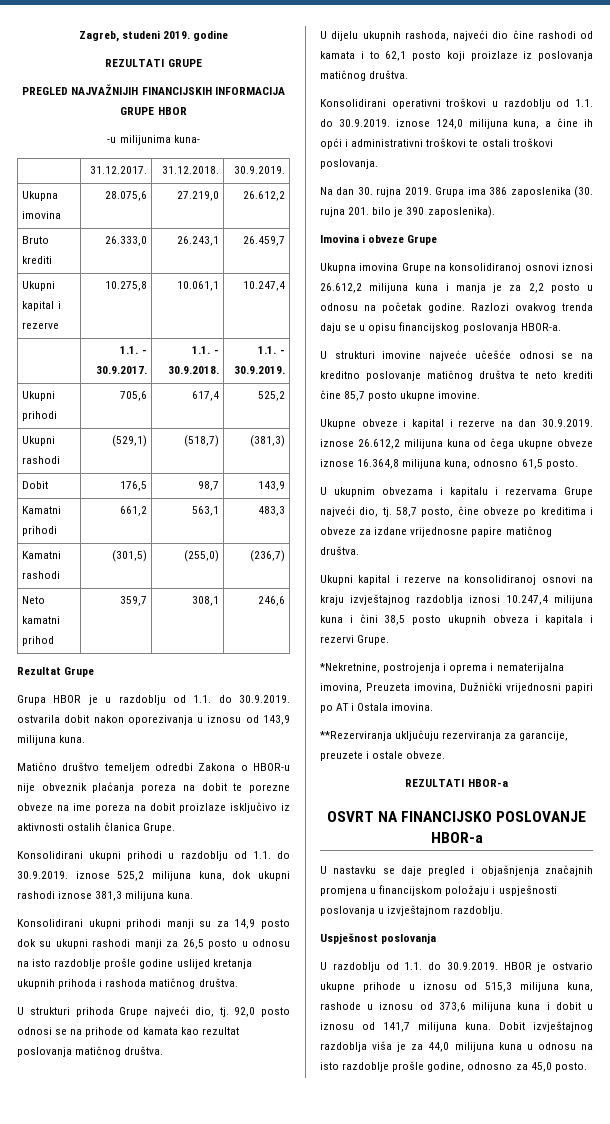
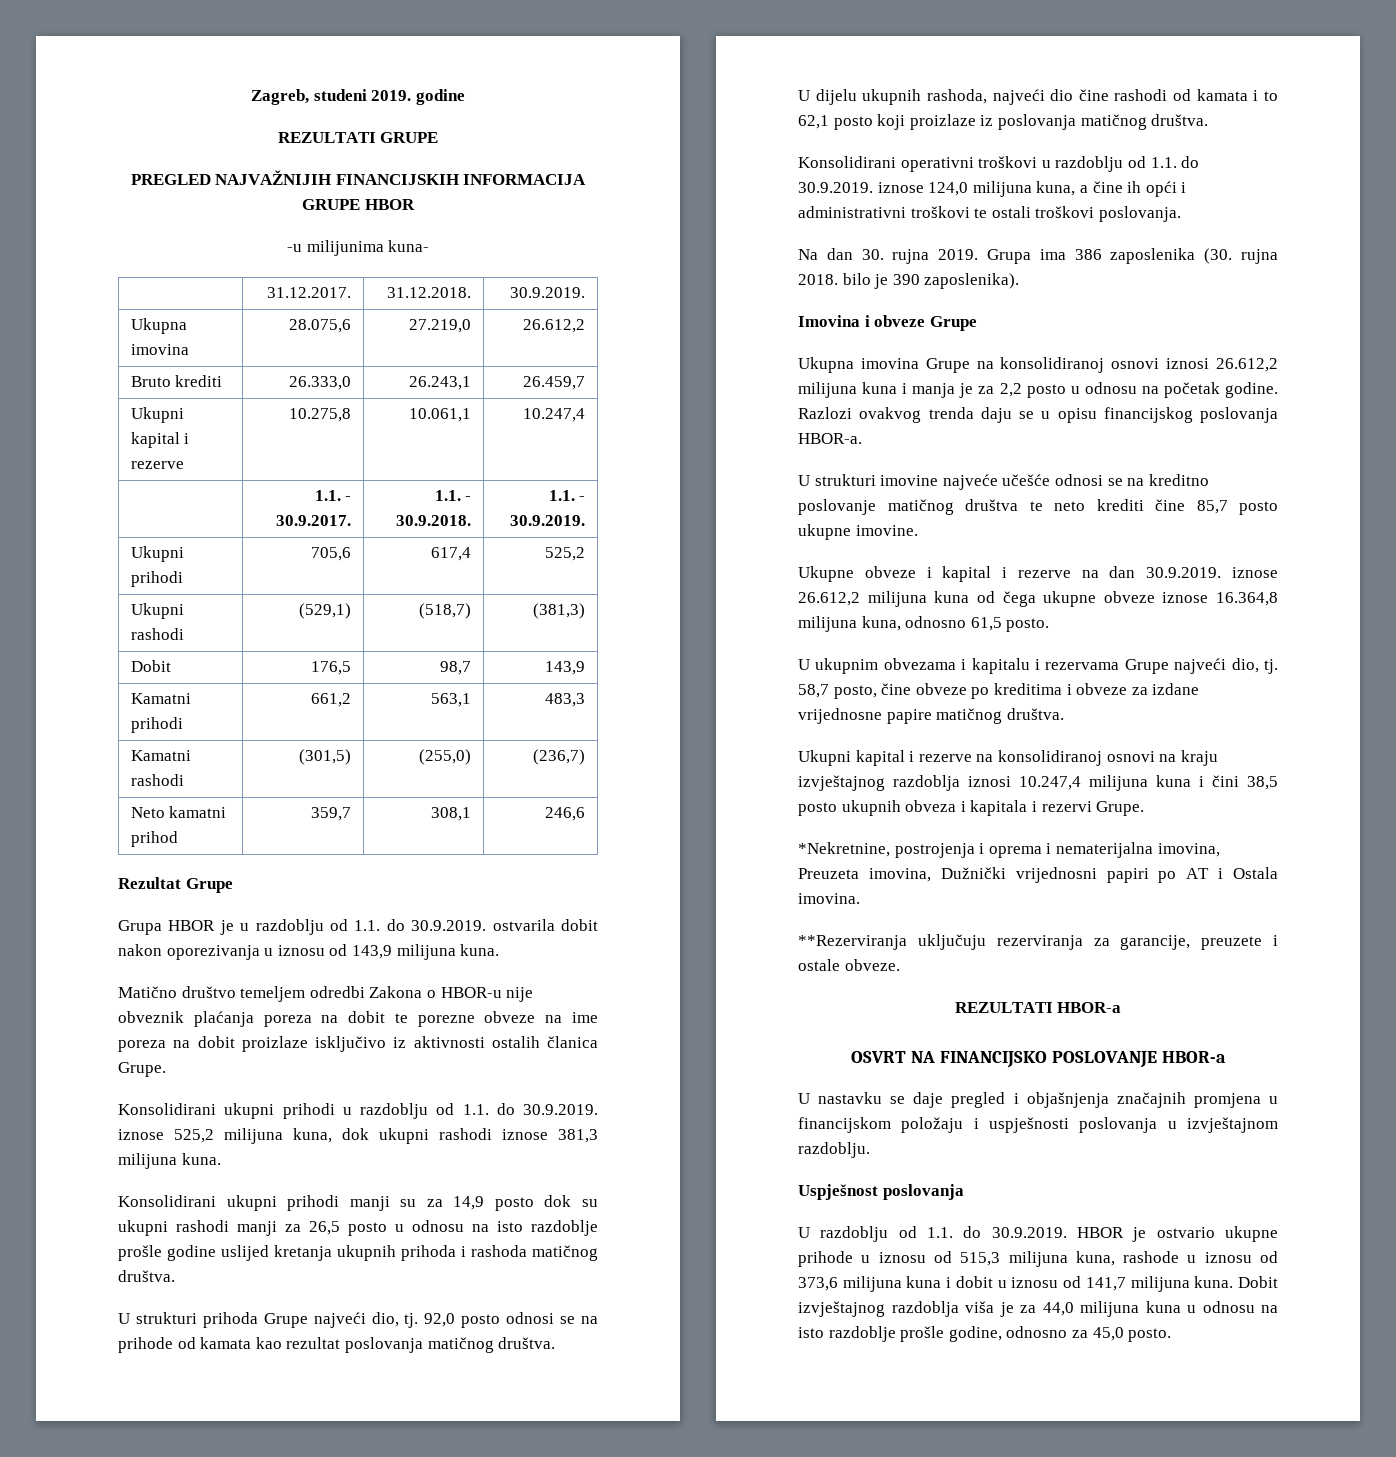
[348,207,370,215] 201. -> [798,274,838,285] 2018.

